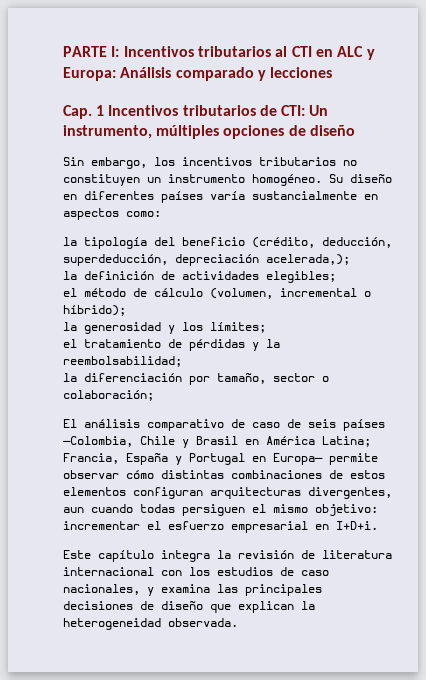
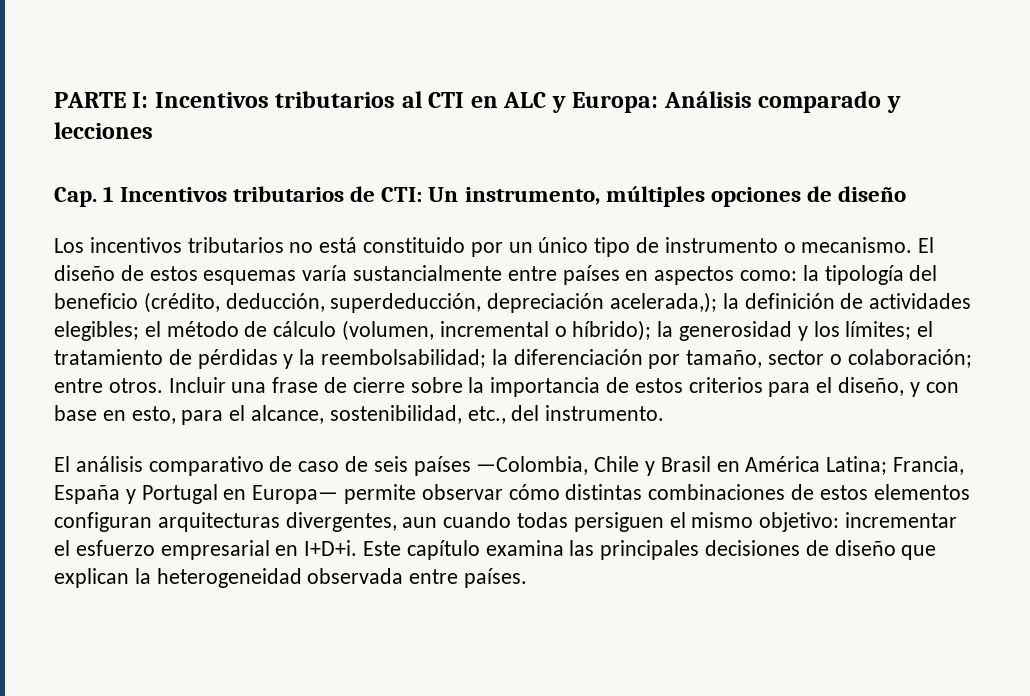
[63,157,357,169] [63,174,392,186] [63,191,357,203] Sin embargo, los incentivos tributarios no constituyen un instrumento homogéneo. Su diseño en diferentes países varía sustancialmente -> [54,237,935,257] [54,265,620,285] Los incentivos tributarios no está constituido por un único tipo de instrumento o mecanismo. El diseño de estos esquemas varía sustancialmente entre países
(161, 213) // -> (798, 275) none
(350, 259) // -> (718, 302) none
(336, 277) // -> (139, 331) none
(126, 310) // -> (652, 330) none
(266, 327) // -> (912, 330) none
(182, 361) // -> (487, 358) none
(154, 395) none -> [54,377,959,397] [54,405,665,425] entre otros. Incluir una frase de cierre sobre la importancia de estos criterios para el diseño, y con base en esto, para el alcance, sostenibilidad, etc., del instrumento.
(378, 525) // -> (358, 548) none
[161,550,392,562] [63,567,329,576] [63,584,154,596] integra la revisión de literatura internacional con los estudios de caso nacionales, y -> (480, 550) none
[168,618,238,627] observada. -> [307,568,528,588] observada entre países.

